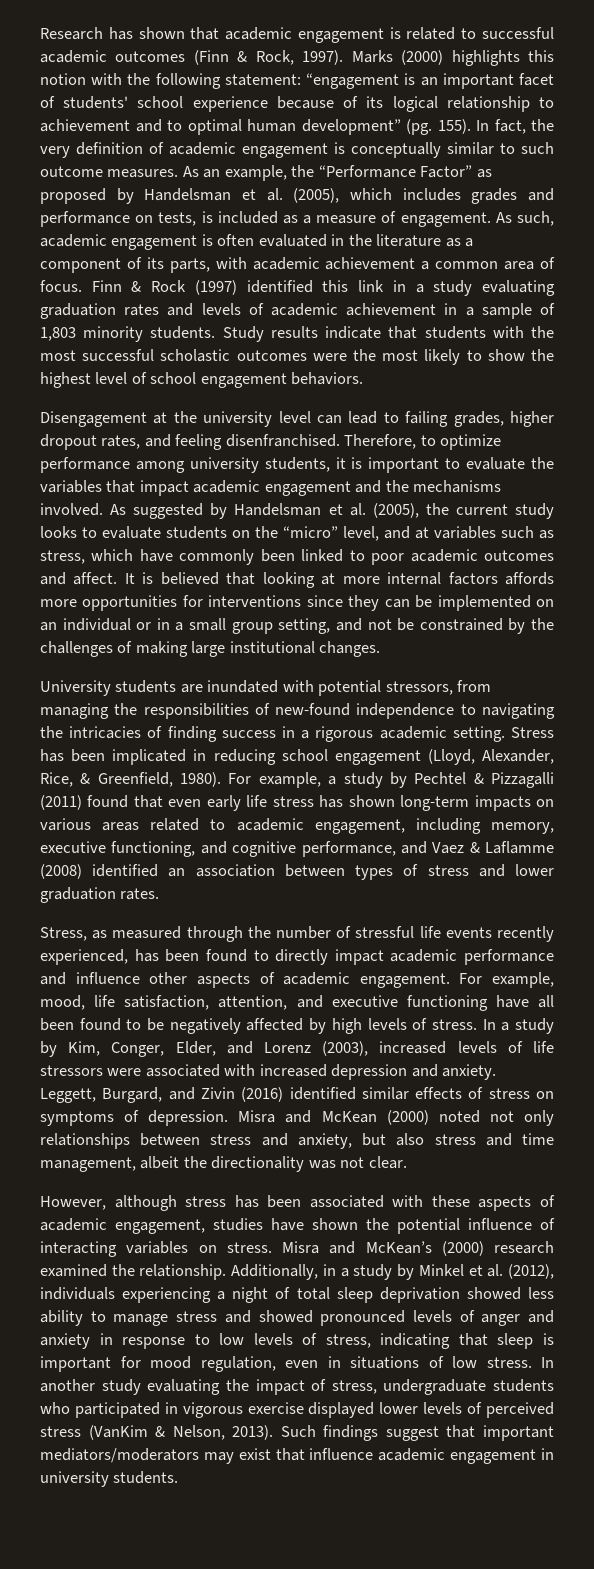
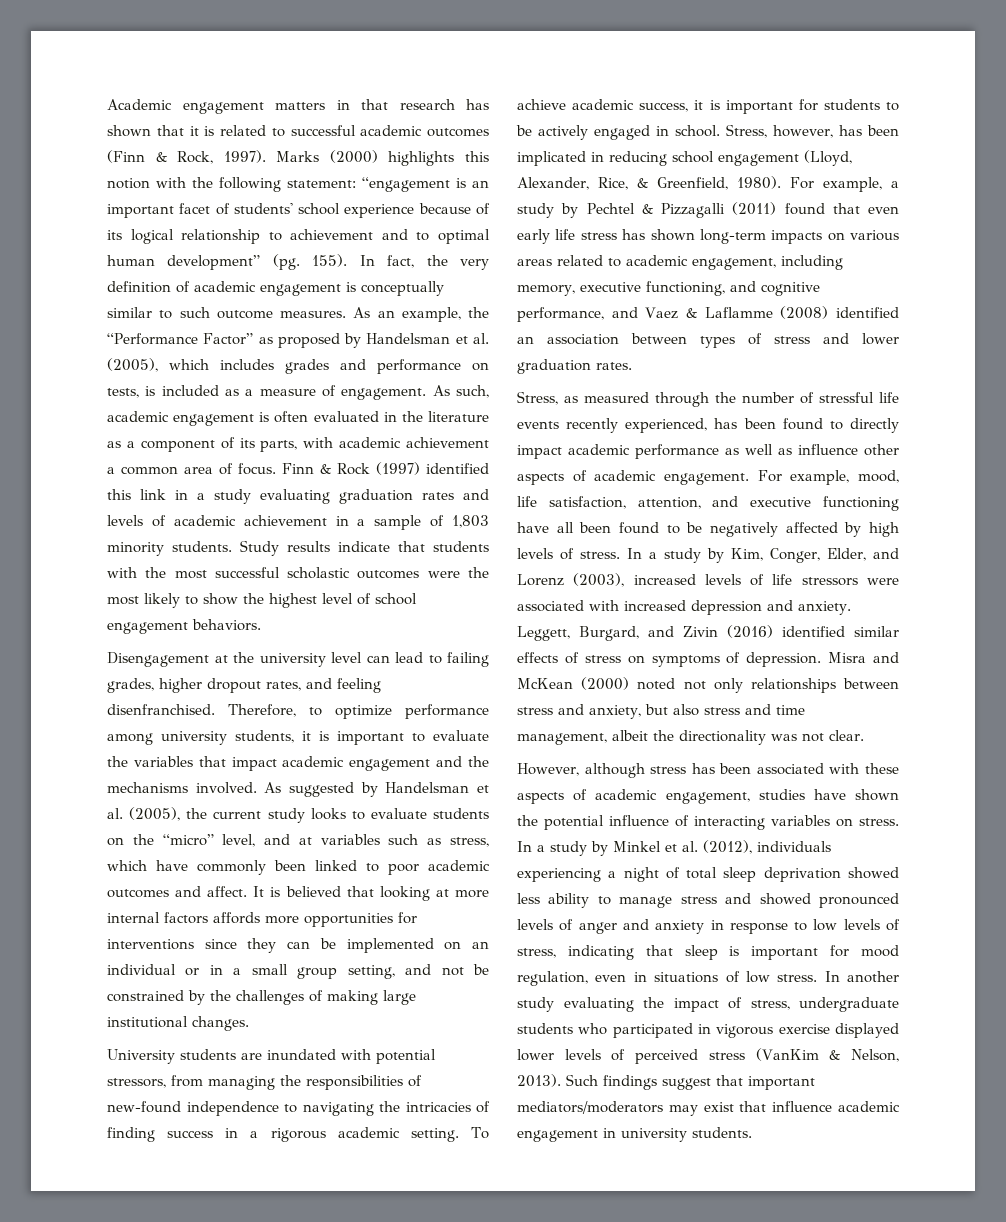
[40,27,103,40] Research -> [107,99,455,114] Academic engagement matters in that research
[225,27,384,43] academic engagement -> [189,126,199,136] it
[510,727,554,738] Stress -> [471,1127,490,1139] [517,99,899,114] [516,124,833,140] To achieve academic success, it is important for students to be actively engaged in school. Stress, however,
[40,972,66,985] and -> [725,444,792,455] as well as
[282,1241,554,1256] [40,1264,336,1280] Misra and McKean’s (2000) research examined the relationship. Additionally, in -> [517,841,532,852] In

